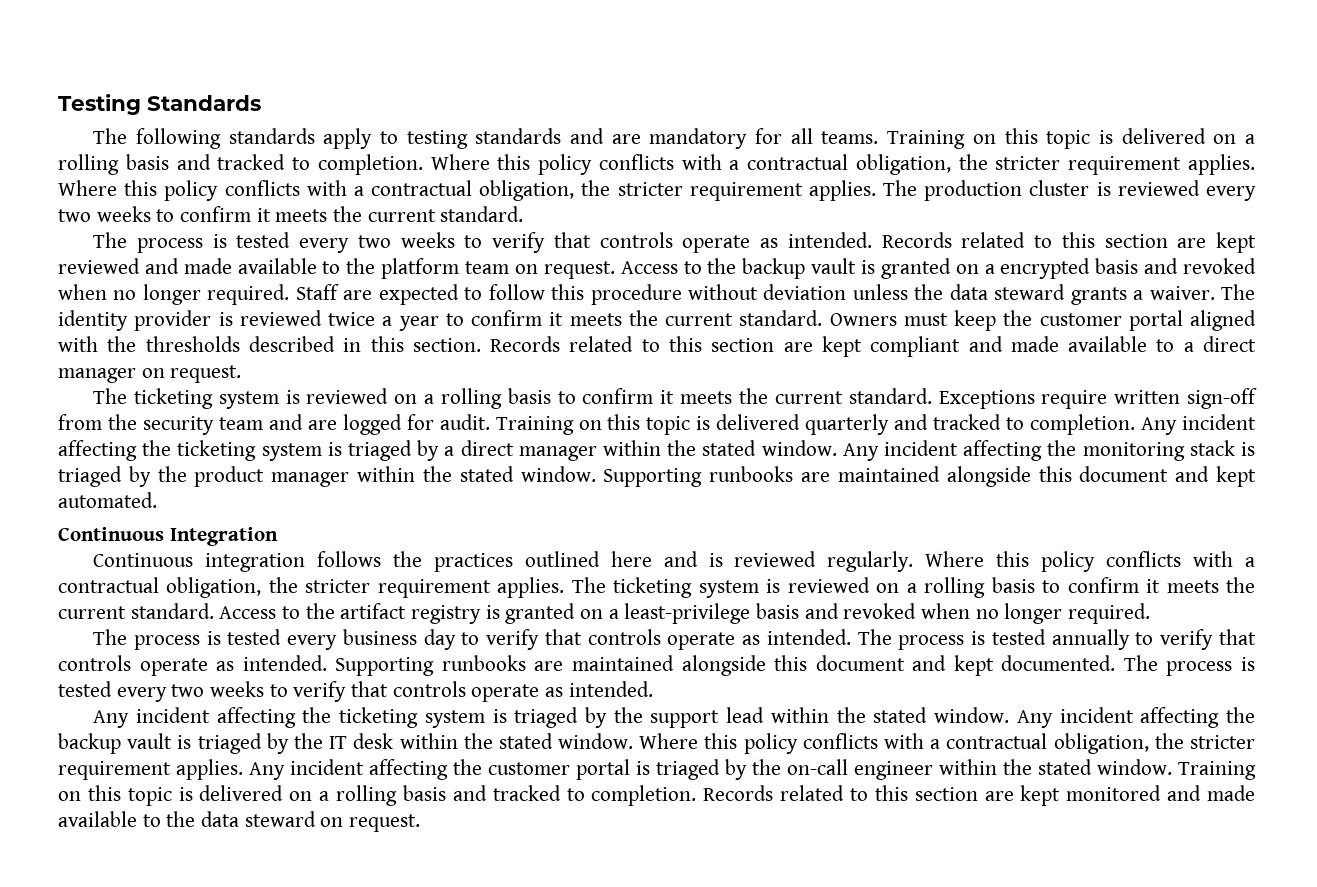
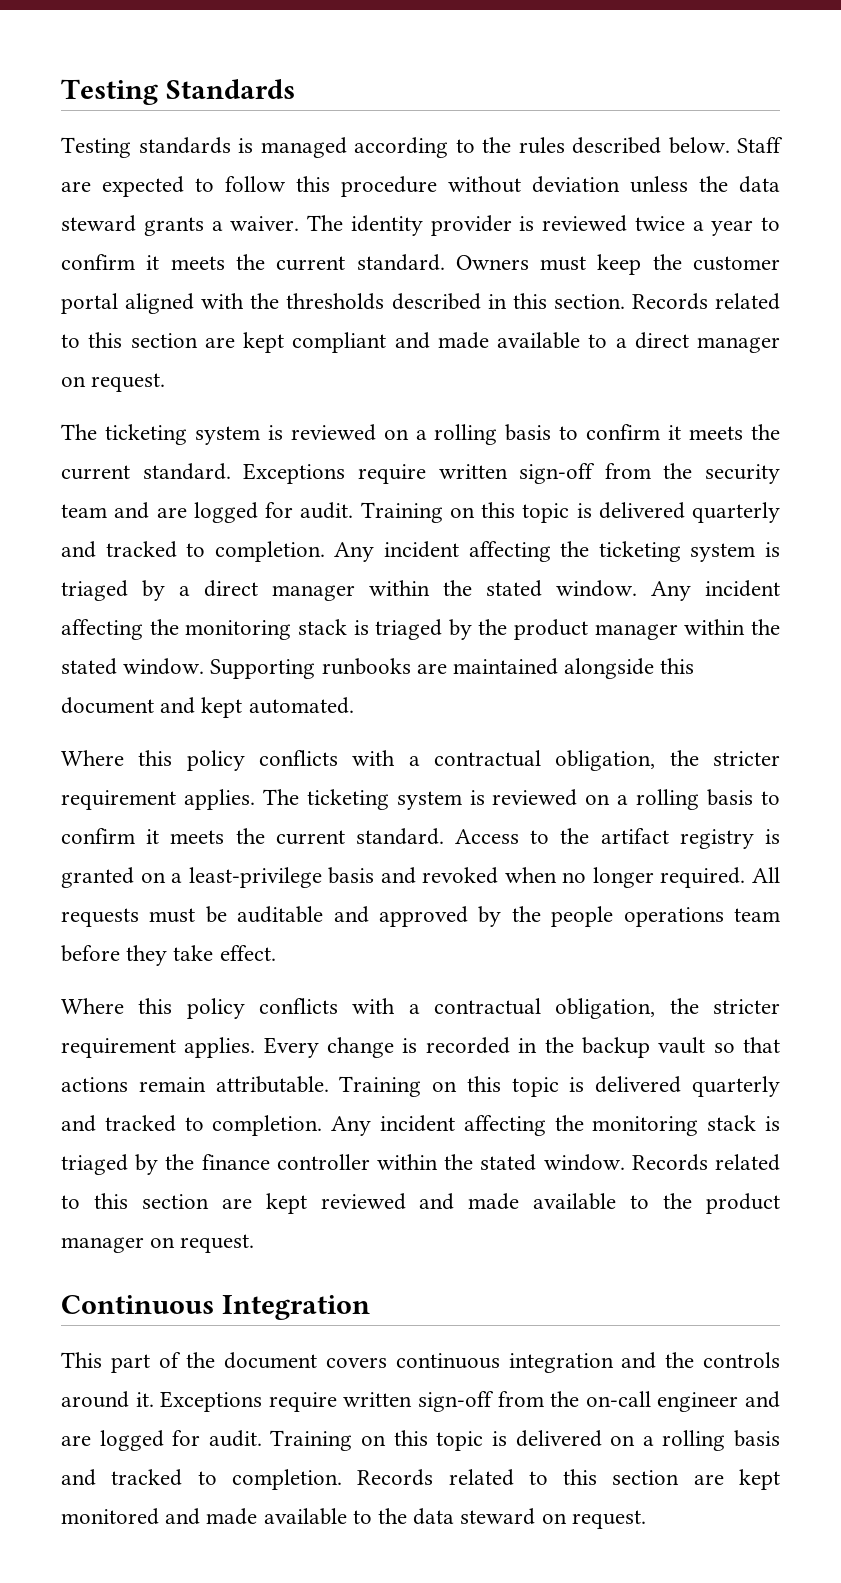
[93,128,1256,149] [58,154,1255,175] [58,180,1256,201] [58,206,524,222] [93,232,1256,253] [58,258,1256,279] [58,284,290,305] The following standards apply to testing standards and are mandatory for all teams. Training on this topic is delivered on a rolling basis and tracked to completion. Where this policy conflicts with a contractual obligation, the stricter requirement applies. Where this policy conflicts with a contractual obligation, the stricter requirement applies. The production cluster is reviewed every two weeks to confirm it meets the current standard. // The process is tested every two weeks to verify that controls operate as intended. Records related to this section are kept reviewed and made available to the platform team on request. Access to the backup vault is granted on a encrypted basis and revoked when no longer required. -> [61,137,730,158] Testing standards is managed according to the rules described below.
[58,527,278,546] [93,551,914,572] Continuous Integration // Continuous integration follows the practices outlined here and is reviewed regularly. -> (354, 705) none
[93,629,1257,650] [58,655,1255,676] [58,681,653,702] [93,707,1255,728] [58,733,634,754] // The process is tested every business day to verify that controls operate as intended. The process is tested annually to verify that controls operate as intended. Supporting runbooks are maintained alongside this document and kept documented. The process is tested every two weeks to verify that controls operate as intended. // Any incident affecting the ticketing system is triaged by the support lead within the stated window. Any incident affecting the backup vault is triaged by the IT desk within the stated window. -> [752,867,780,883] [61,906,780,927] [61,945,276,966] All requests must be auditable and approved by the people operations team before they take effect. //
[249,759,1172,780] Any incident affecting the customer portal is triaged by the on-call engineer within the stated window. -> [263,1037,781,1058] [61,1076,780,1097] [61,1115,780,1136] [61,1154,780,1175] [61,1193,780,1214] [61,1234,255,1253] [61,1295,370,1320] [61,1352,780,1373] [61,1391,781,1412] [61,1430,262,1451] Every change is recorded in the backup vault so that actions remain attributable. Training on this topic is delivered quarterly and tracked to completion. Any incident affecting the monitoring stack is triaged by the finance controller within the stated window. Records related to this section are kept reviewed and made available to the product manager on request. // Continuous Integration // This part of the document covers continuous integration and the controls around it. Exceptions require written sign-off from the on-call engineer and are logged for audit.

